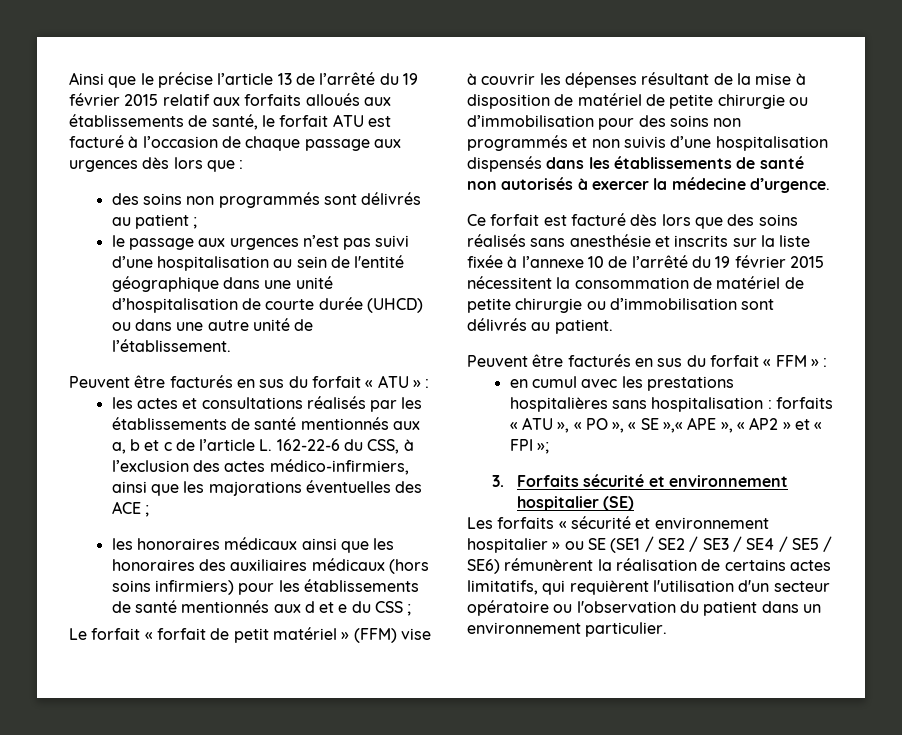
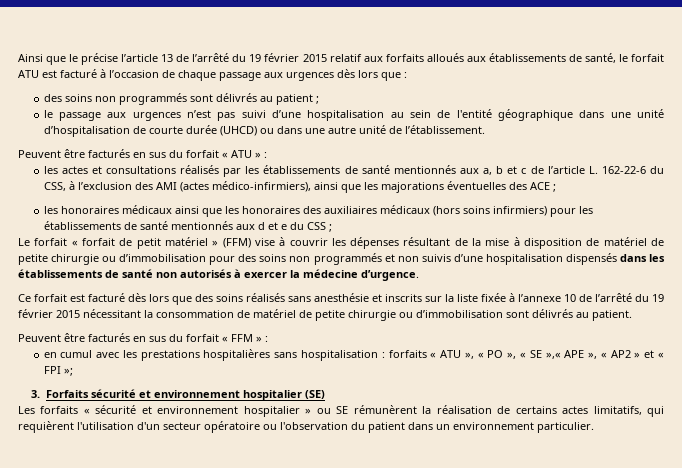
[224,459,409,475] actes médico-infirmiers, -> [155,181,311,192] AMI (actes médico-infirmiers),
[467,276,552,289] nécessitent -> [83,309,141,318] nécessitant
[610,536,833,553] [467,559,500,574] (SE1 / SE2 / SE3 / SE4 / SE5 / SE6) -> (349, 410) none

